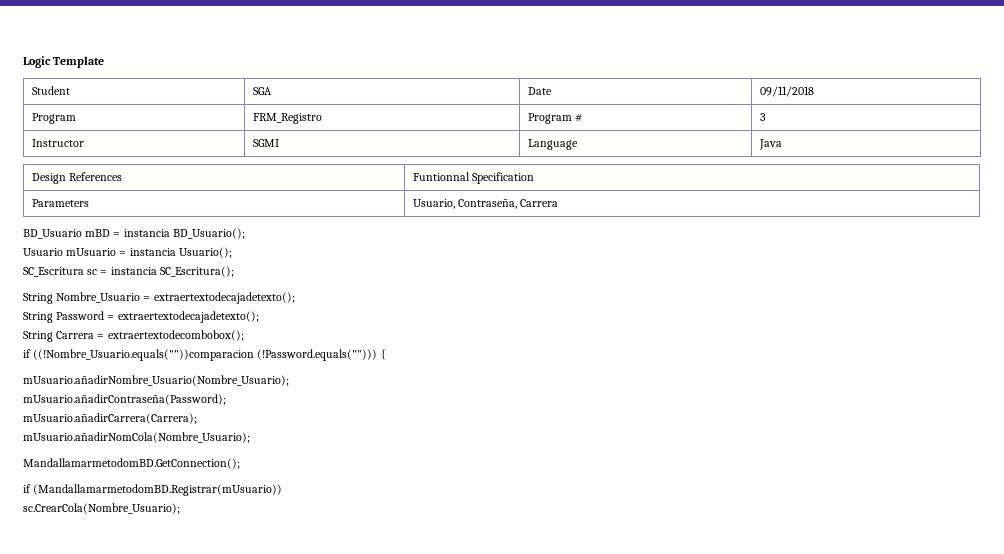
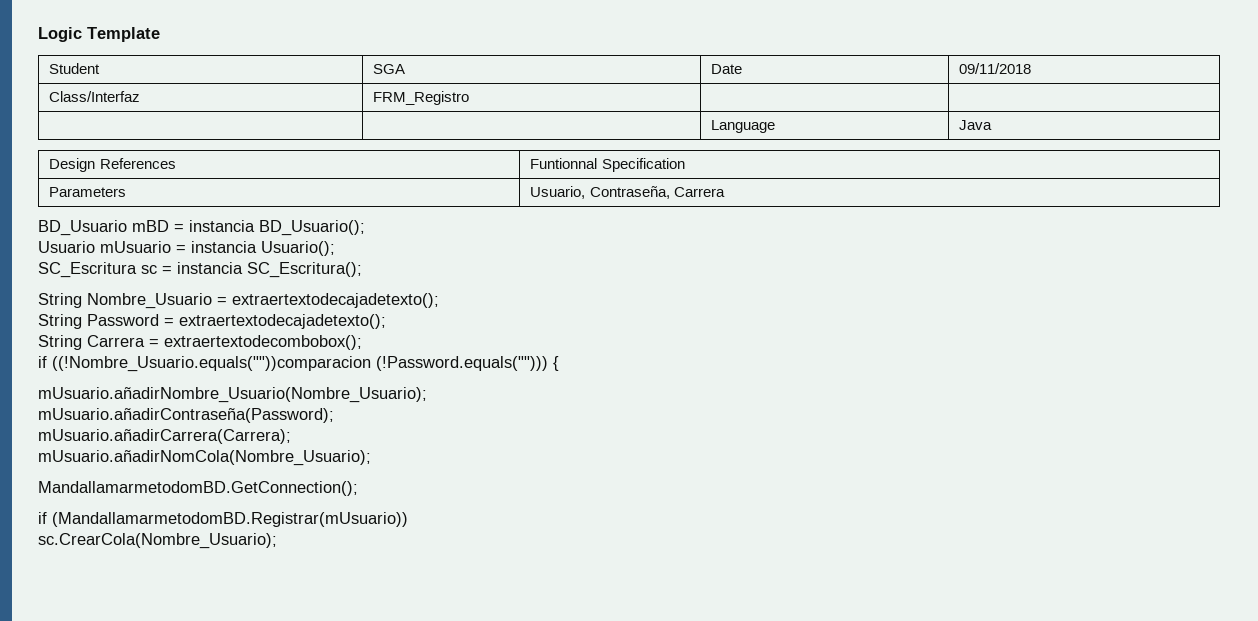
[31,113,76,124] Program -> [49,91,141,102] Class/Interfaz
[527,113,583,124] [759,113,766,121] [31,139,84,147] [252,139,279,147] Program # | 3 // Instructor | SGMI -> (470, 98) | // |

